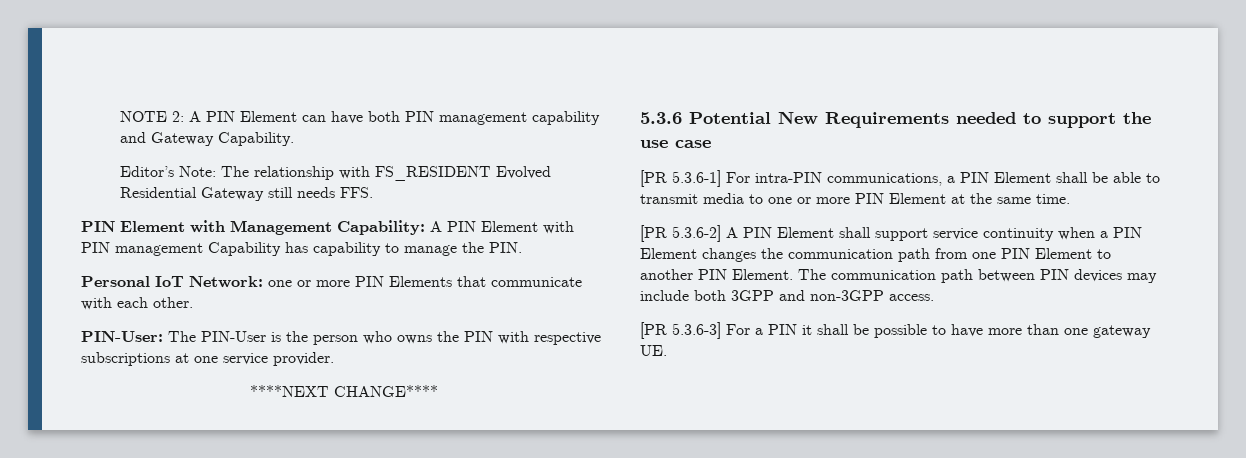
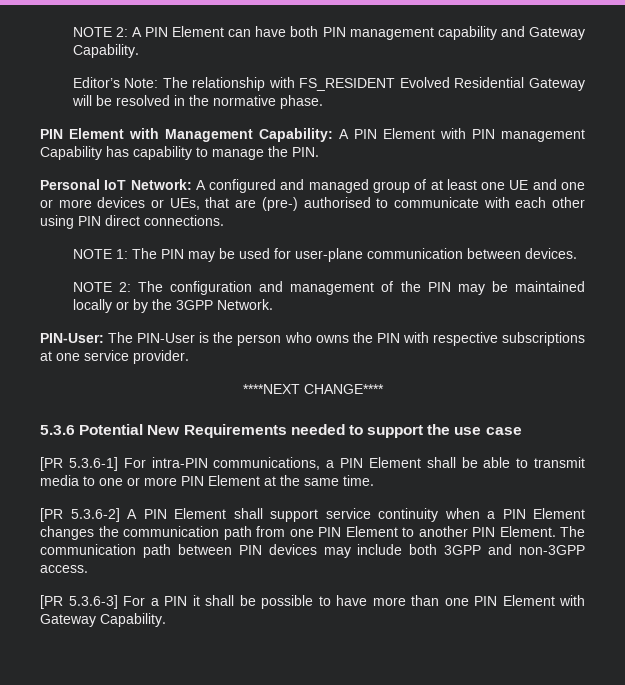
[268,187,374,198] still needs FFS. -> [71,95,323,109] will be resolved in the normative phase.
[268,276,582,287] [81,297,193,310] one or more PIN Elements that communicate with each other. -> [195,179,585,193] [40,197,585,211] [40,215,224,229] [72,248,577,262] [72,281,585,295] [72,299,273,313] A configured and managed group of at least one UE and one or more devices or UEs, that are (pre-) authorised to communicate with each other using PIN direct connections. // NOTE 1: The PIN may be used for user-plane communication between devices. // NOTE 2: The configuration and management of the PIN may be maintained locally or by the 3GPP Network.
[1093,325,1151,338] [640,345,667,356] gateway UE. -> [474,595,585,606] [40,613,166,627] PIN Element with Gateway Capability.

